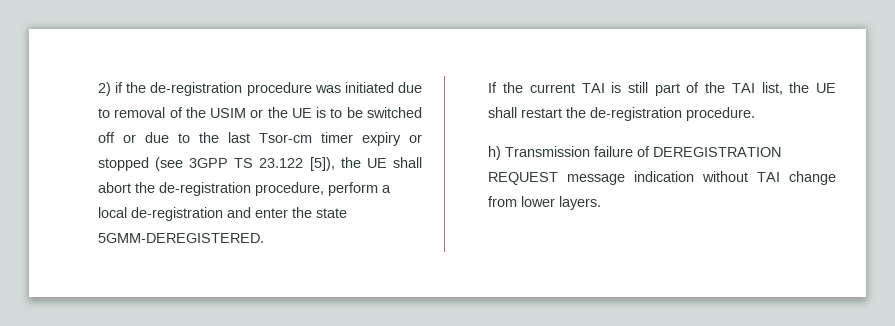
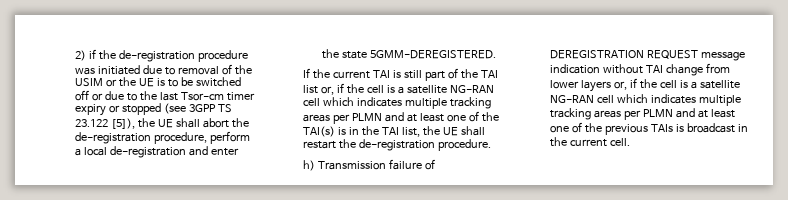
(755, 88) none -> [303,83,495,95] [303,97,492,109] [303,111,500,124] [303,126,400,137] list or, if the cell is a satellite NG-RAN cell which indicates multiple tracking areas per PLMN and at least one of the TAI(s) is in the TAI
[559,196,602,210] layers. -> [581,78,741,92] [550,94,742,106] [550,108,736,120] [550,122,749,135] [550,137,631,147] layers or, if the cell is a satellite NG-RAN cell which indicates multiple tracking areas per PLMN and at least one of the previous TAIs is broadcast in the current cell.

